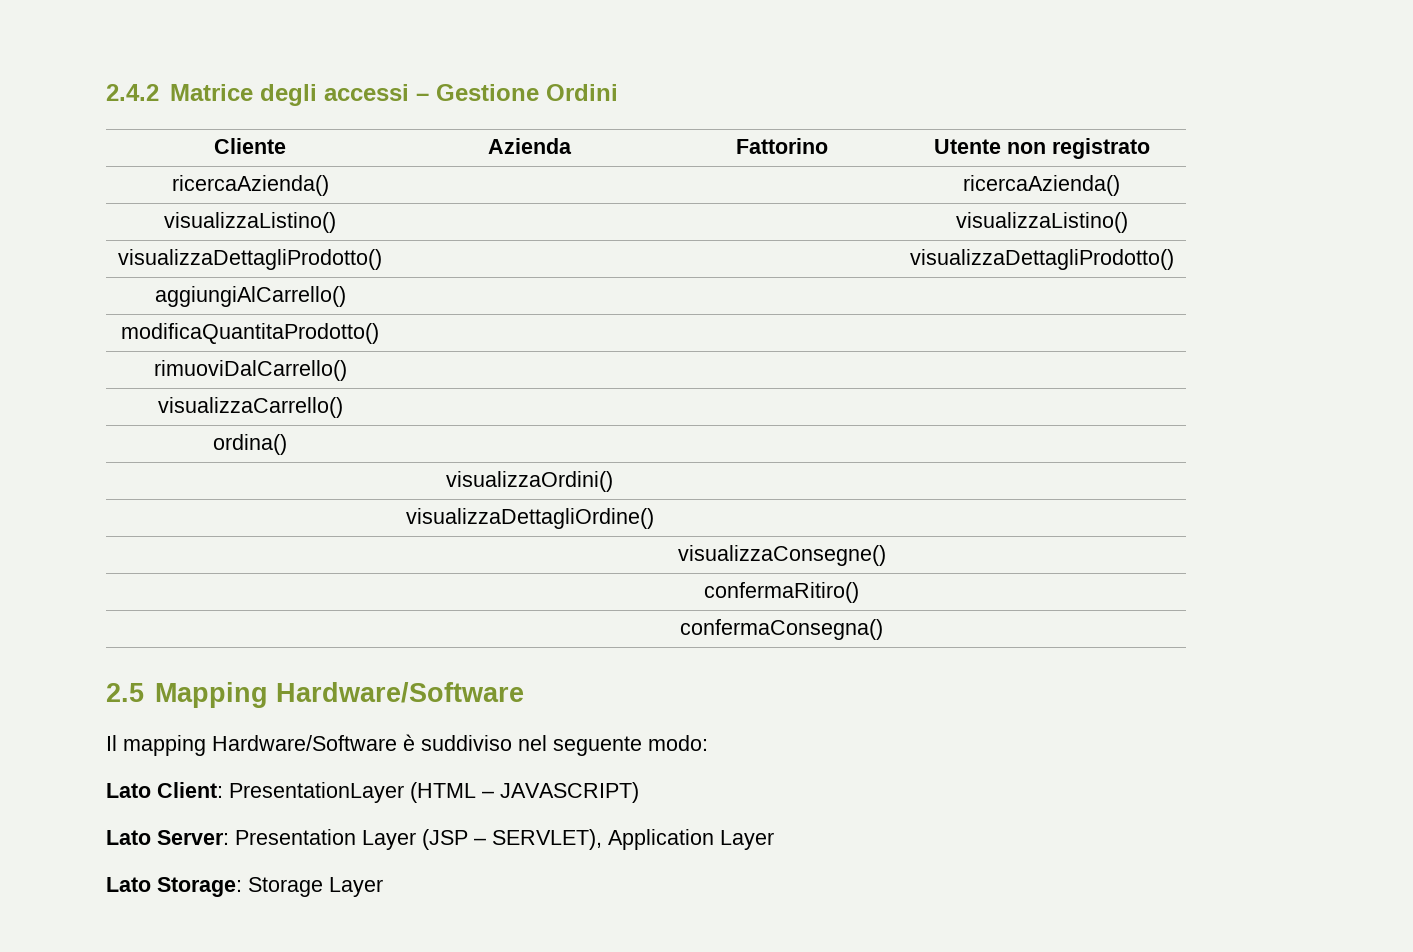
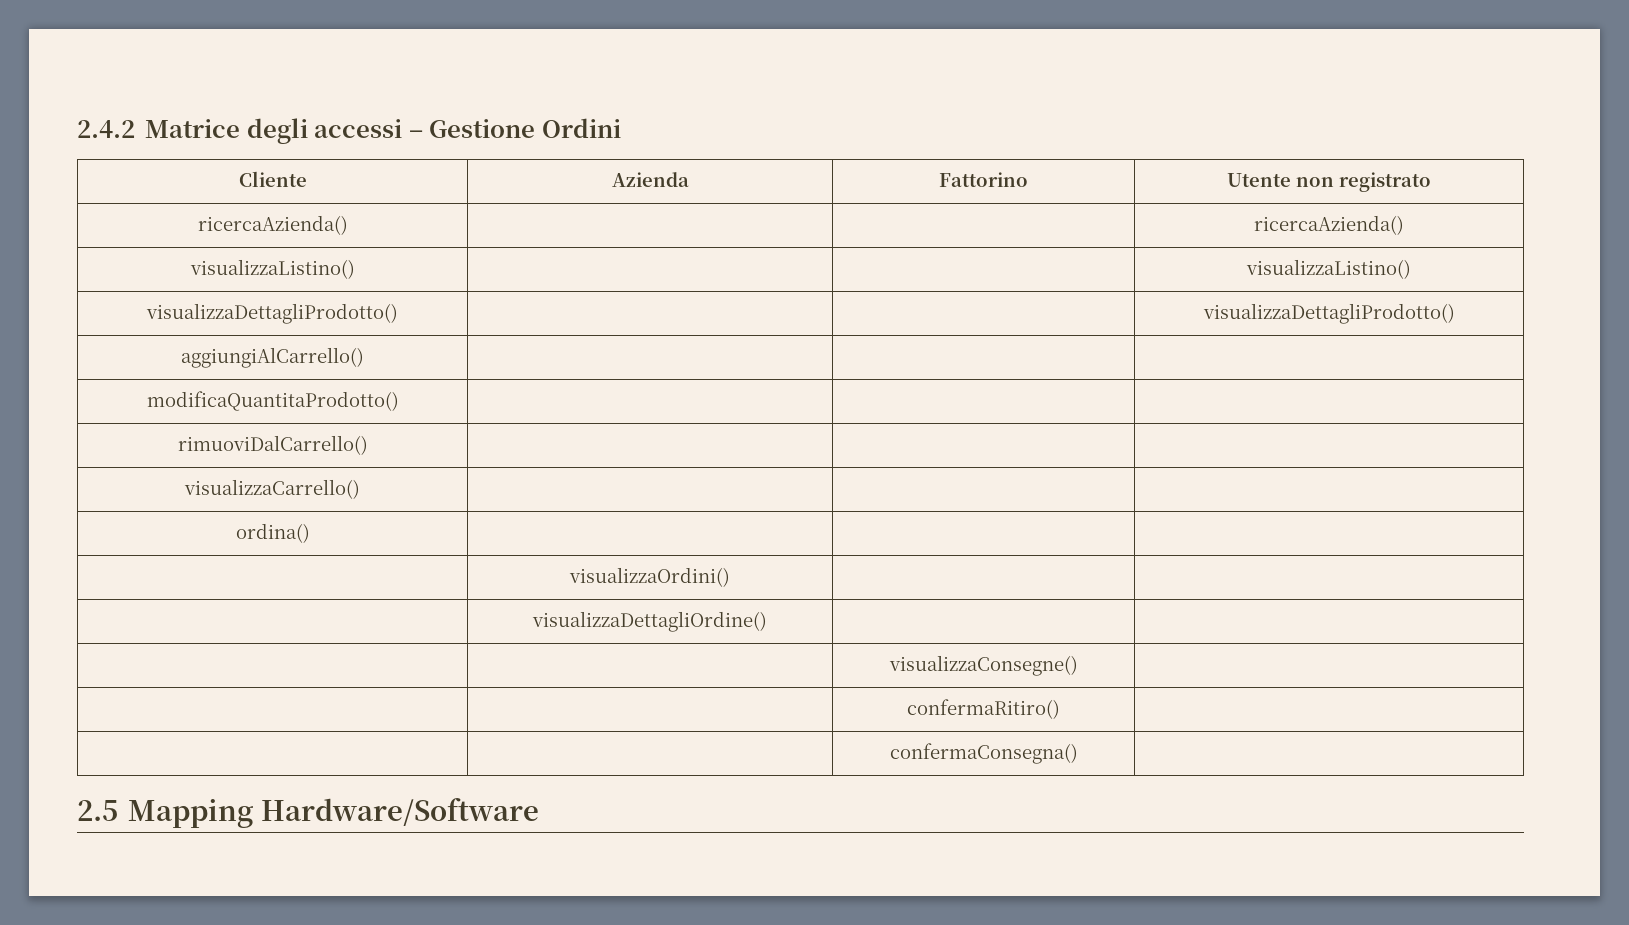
[106,734,708,756] [106,782,639,803] [106,829,774,850] [106,877,383,897] // Il mapping Hardware/Software è suddiviso nel seguente modo: // Lato Client: PresentationLayer (HTML – JAVASCRIPT) // Lato Server: Presentation Layer (JSP – SERVLET), Application Layer // Lato Storage: Storage Layer -> (539, 812) none

